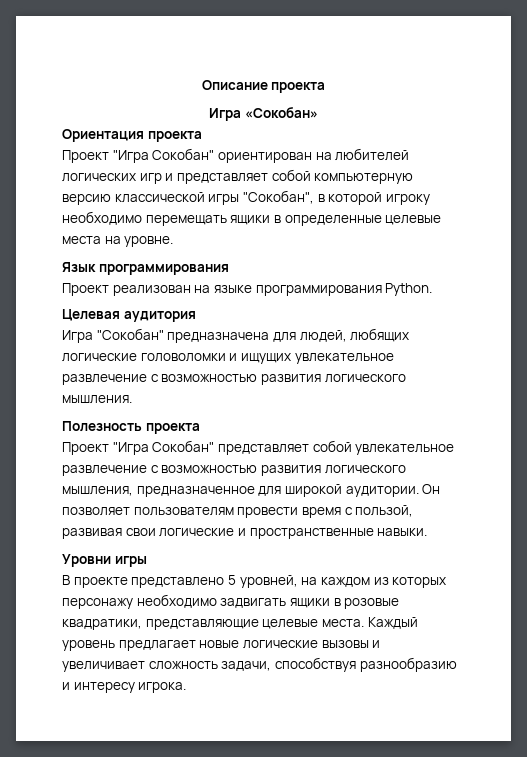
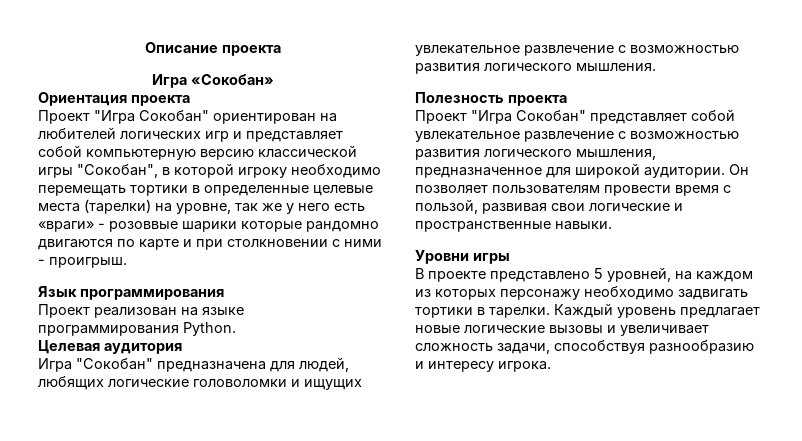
[230,215,271,225] ящики -> [130,185,188,196] тортики
[104,236,174,247] на уровне. -> [84,199,365,214] [38,221,379,232] [38,239,382,250] [38,257,127,268] (тарелки) на уровне, так же у него есть «враги» - розоввые шарики которые рандомно двигаются по карте и при столкновении с ними - проигрыш.
[289,598,400,609] [62,619,364,630] ящики в розовые квадратики, представляющие целевые места. -> [415,307,550,318] тортики в тарелки.

